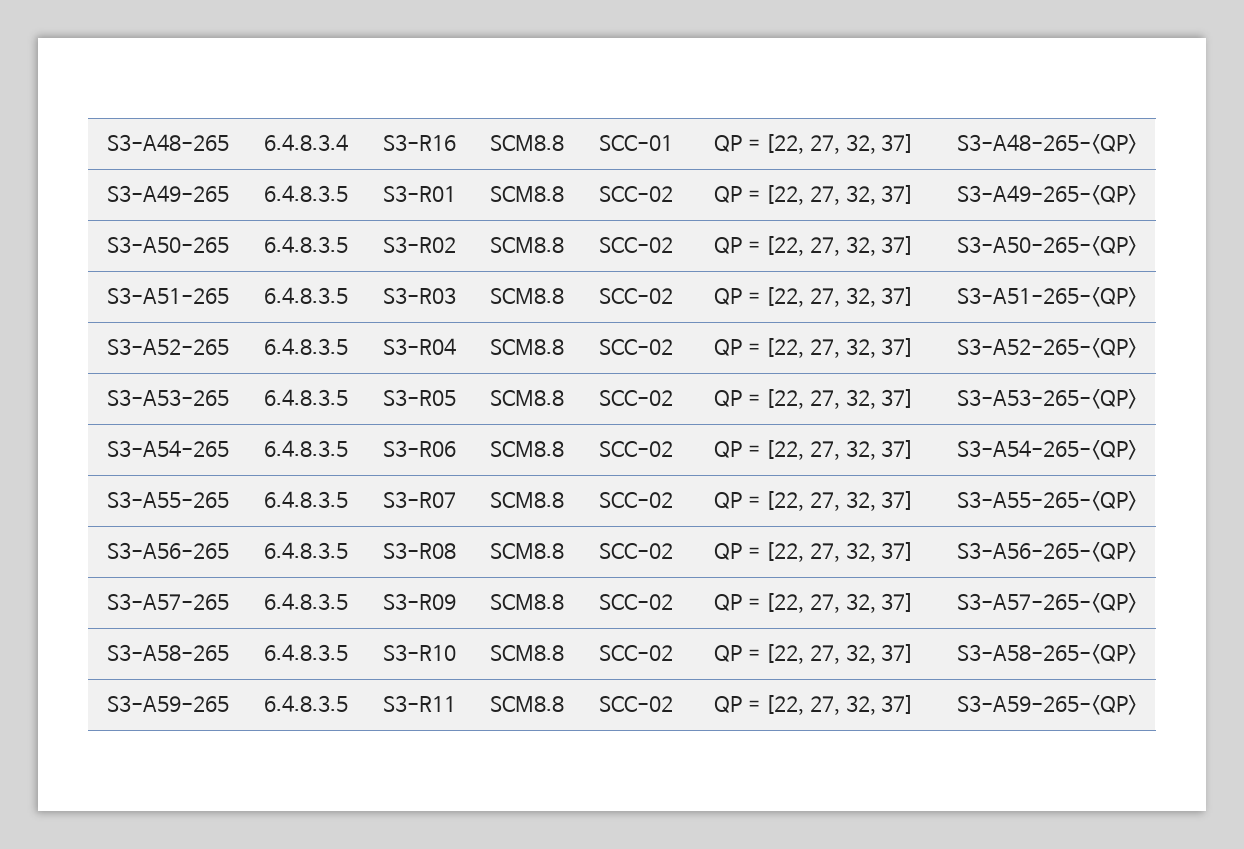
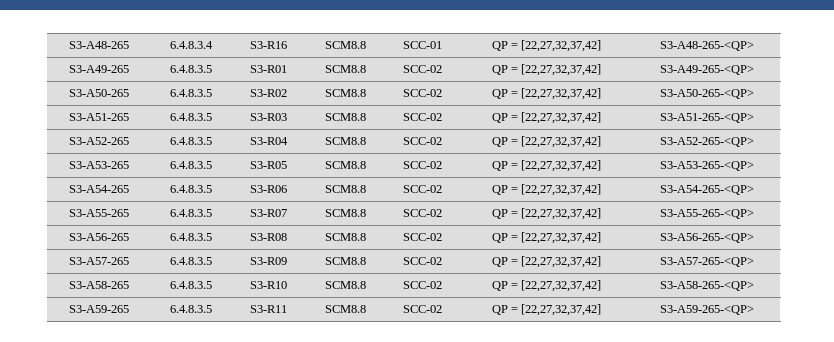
[765,134,915,154] [22, 27, 32, 37] -> [521,40,602,52] [22,27,32,37,42]
[765,185,915,205] [22, 27, 32, 37] -> [521,64,602,76] [22,27,32,37,42]
[765,236,915,256] [22, 27, 32, 37] -> [521,88,602,100] [22,27,32,37,42]
[765,287,915,307] [22, 27, 32, 37] -> [521,112,602,124] [22,27,32,37,42]
[765,338,915,358] [22, 27, 32, 37] -> [521,136,602,148] [22,27,32,37,42]
[765,389,915,409] [22, 27, 32, 37] -> [521,160,602,172] [22,27,32,37,42]
[765,440,915,460] [22, 27, 32, 37] -> [521,184,602,196] [22,27,32,37,42]
[765,491,915,511] [22, 27, 32, 37] -> [521,208,602,220] [22,27,32,37,42]
[765,542,915,562] [22, 27, 32, 37] -> [521,232,602,244] [22,27,32,37,42]
[765,593,915,613] [22, 27, 32, 37] -> [521,256,602,268] [22,27,32,37,42]
[765,644,915,664] [22, 27, 32, 37] -> [521,280,602,292] [22,27,32,37,42]
[765,695,915,715] [22, 27, 32, 37] -> [521,304,602,316] [22,27,32,37,42]

